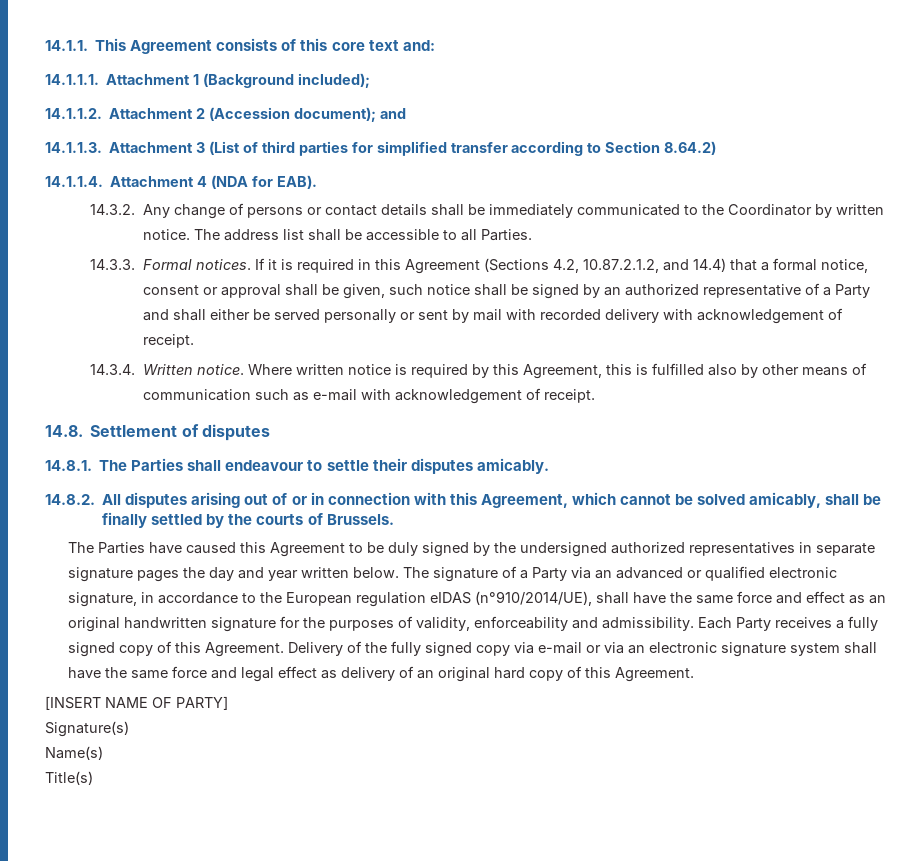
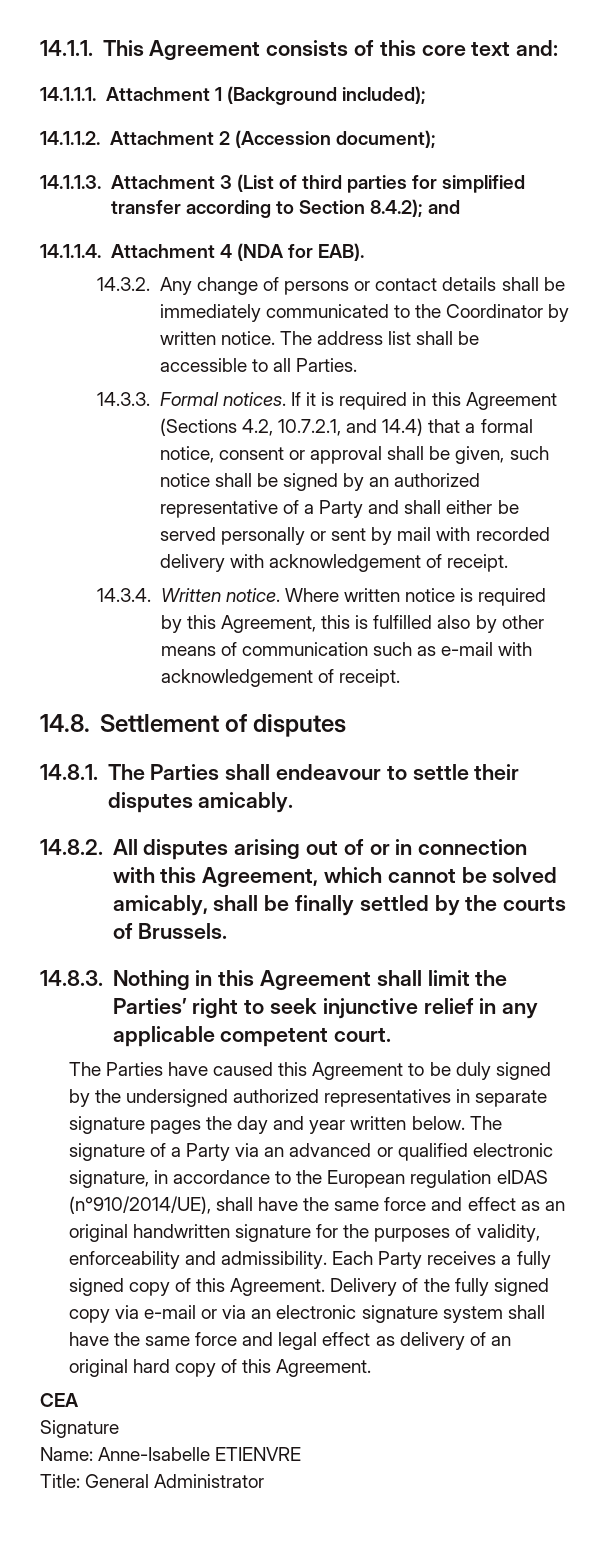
[379,108,406,119] and -> (436, 139) none
[664,141,717,155] 8.64.2) -> [370,199,461,217] 8.4.2); and
[582,259,659,273] 10.87.2.1.2, -> [277,419,341,436] 10.7.2.1,
(394, 519) none -> [40,970,508,991] [112,998,539,1019] [112,1026,392,1047] // 14.8.3. Nothing in this Agreement shall limit the Parties’ right to seek injunctive relief in any applicable competent court.
[45,696,228,710] [45,721,129,737] [45,746,103,760] [45,771,93,785] [INSERT NAME OF PARTY] // Signature(s) // Name(s) // Title(s) -> [40,1393,79,1407] [40,1420,119,1438] [40,1447,302,1461] [40,1474,265,1488] CEA // Signature // Name: Anne-Isabelle ETIENVRE // Title: General Administrator

